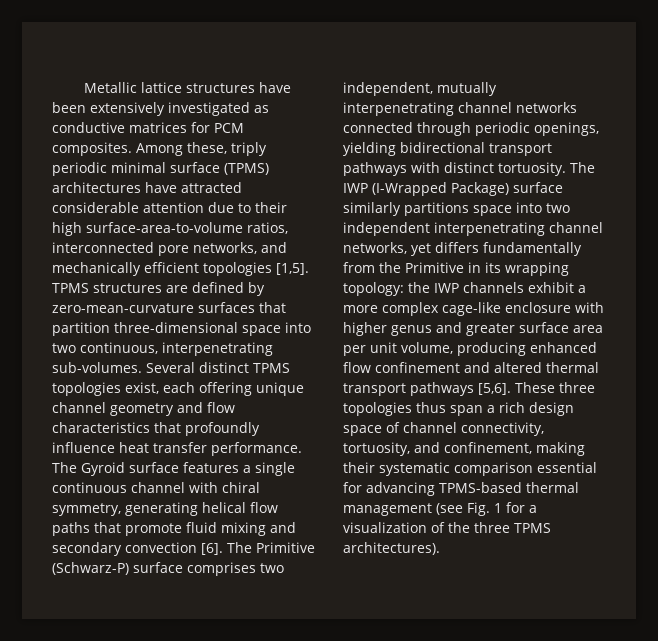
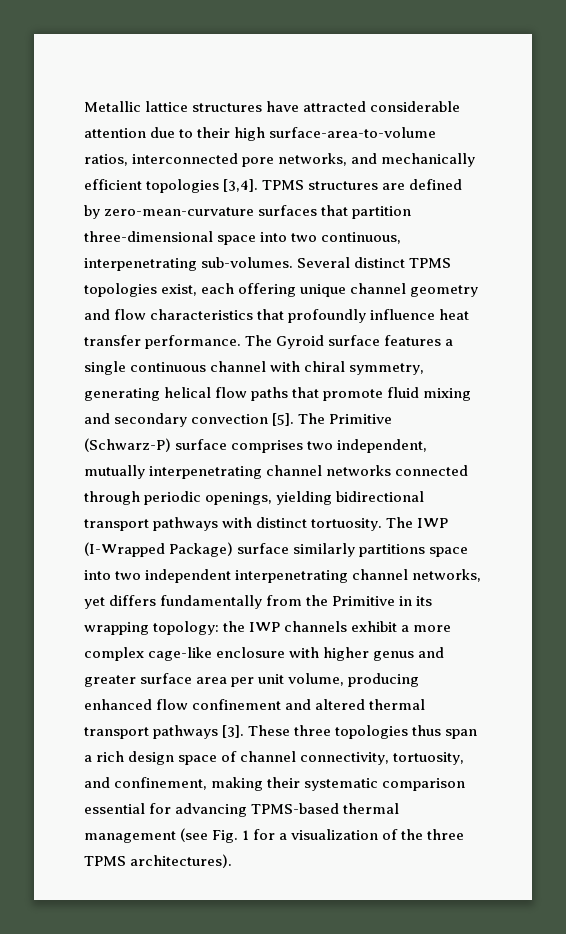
[52,102,269,116] [52,122,244,133] [52,142,267,156] [52,162,269,176] [52,182,177,193] been extensively investigated as conductive matrices for PCM composites. Among these, triply periodic minimal surface (TPMS) architectures have -> (300, 106) none
[276,263,309,275] [1,5]. -> [223,179,259,192] [3,4].
[201,543,223,555] [6]. -> [272,413,295,426] [5].
[478,383,511,395] [5,6]. -> [222,725,245,738] [3].

